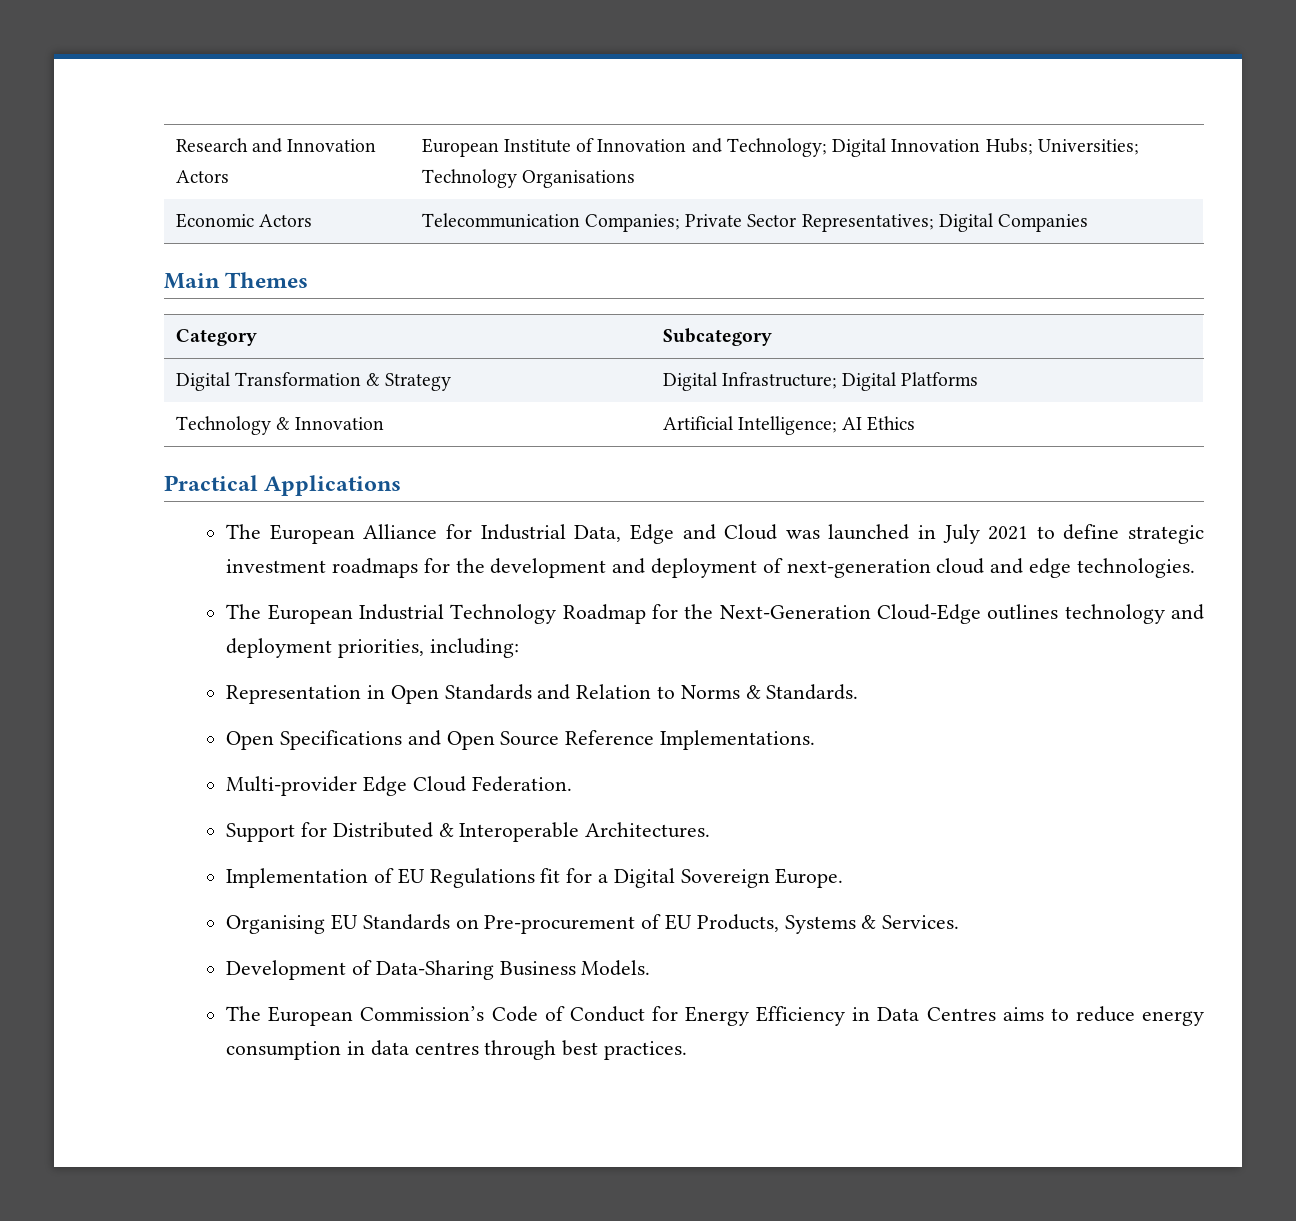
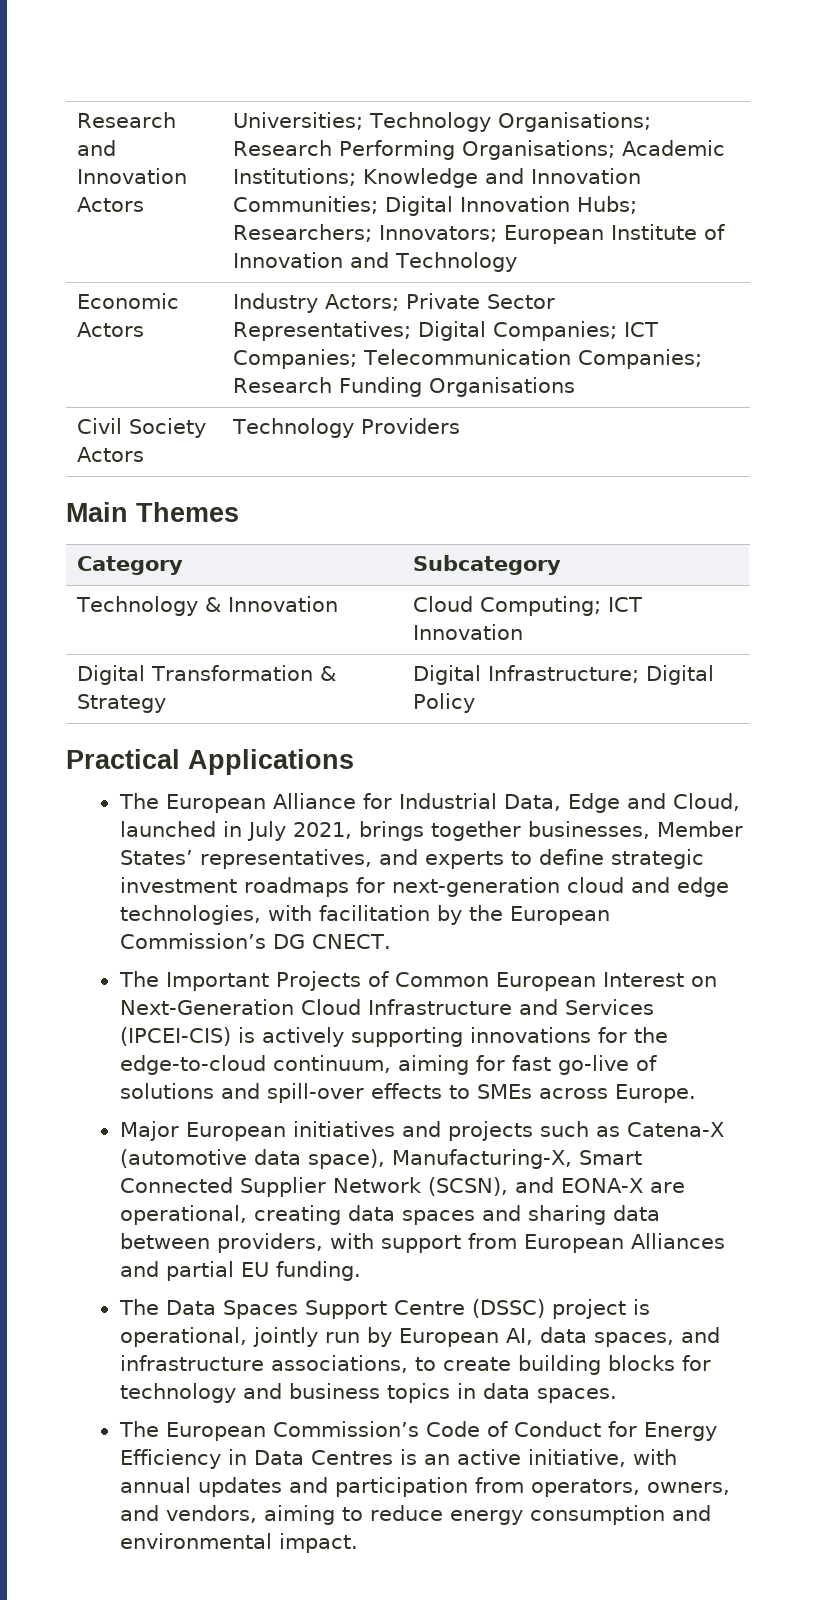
(229, 176) none -> [233,112,652,132] [233,140,726,160] [233,168,642,188] [233,196,638,216] [233,224,498,242] Universities; Technology Organisations; Research Performing Organisations; Academic Institutions; Knowledge and Innovation Communities; Digital Innovation Hubs; Researchers; Innovators;
[726,138,1140,157] [421,169,635,188] Technology; Digital Innovation Hubs; Universities; Technology Organisations -> [395,252,518,272] Technology
[421,213,680,232] Telecommunication Companies; -> [233,293,400,313] Industry Actors;
[998,214,1089,232] [164,272,309,289] [175,329,257,346] [662,328,772,346] Companies // Main Themes // Category | Subcategory -> [493,321,659,341] [233,349,703,369] [233,377,576,397] [77,418,207,438] [77,447,145,462] [232,418,461,438] [66,502,239,522] [77,556,184,575] [413,555,562,575] [76,596,339,616] [413,596,643,616] [413,624,524,640] Companies; ICT Companies; Telecommunication Companies; Research Funding Organisations // Civil Society Actors | Technology Providers // Main Themes // Category | Subcategory // Technology & Innovation | Cloud Computing; ICT Innovation
[901,372,979,386] [175,416,385,435] [662,416,916,435] Platforms // Technology & Innovation | Artificial Intelligence; AI Ethics -> [413,693,476,713] Policy
[724,524,820,540] Cloud was -> [672,793,740,811] Cloud,
[988,526,1029,540] 2021 -> [292,821,743,841] [119,849,504,869] 2021, brings together businesses, Member States’ representatives, and experts
[455,558,1195,578] [226,604,1204,624] [226,638,519,658] [226,684,859,704] [226,730,816,750] [226,776,572,796] [226,822,711,842] [226,868,844,888] [226,914,960,934] [226,960,651,980] the development and deployment of next-generation cloud and edge technologies. // The European Industrial Technology Roadmap for the Next-Generation Cloud-Edge outlines technology and deployment priorities, including: // Representation in Open Standards and Relation to Norms & Standards. // Open Specifications and Open Source Reference Implementations. // Multi-provider Edge Cloud Federation. // Support for Distributed & Interoperable Architectures. // Implementation of EU Regulations fit for a Digital Sovereign Europe. // Organising EU Standards on Pre-procurement of EU Products, Systems & Services. // Development of Data-Sharing Business Models. -> [391,877,729,897] [119,905,610,925] [119,933,391,949] [118,971,717,991] [119,999,654,1015] [119,1027,668,1047] [119,1055,657,1075] [119,1083,696,1103] [119,1121,724,1141] [119,1149,642,1169] [119,1177,685,1197] [119,1205,660,1225] [119,1233,725,1253] [119,1261,361,1281] [118,1299,650,1319] [119,1327,720,1347] [119,1355,711,1375] [119,1383,617,1403] next-generation cloud and edge technologies, with facilitation by the European Commission’s DG CNECT. // The Important Projects of Common European Interest on Next-Generation Cloud Infrastructure and Services (IPCEI-CIS) is actively supporting innovations for the edge-to-cloud continuum, aiming for fast go-live of solutions and spill-over effects to SMEs across Europe. // Major European initiatives and projects such as Catena-X (automotive data space), Manufacturing-X, Smart Connected Supplier Network (SCSN), and EONA-X are operational, creating data spaces and sharing data between providers, with support from European Alliances and partial EU funding. // The Data Spaces Support Centre (DSSC) project is operational, jointly run by European AI, data spaces, and infrastructure associations, to create building blocks for technology and business topics in data spaces.
[1002,1006,1204,1026] [226,1040,688,1060] aims to reduce energy consumption in data centres through best practices. -> [399,1449,677,1467] [119,1477,730,1497] [119,1505,711,1525] [119,1533,358,1553] is an active initiative, with annual updates and participation from operators, owners, and vendors, aiming to reduce energy consumption and environmental impact.

